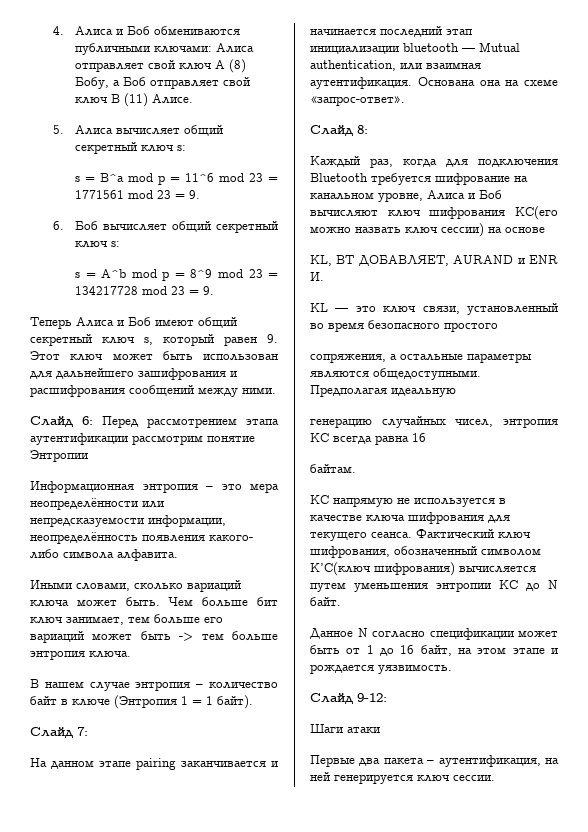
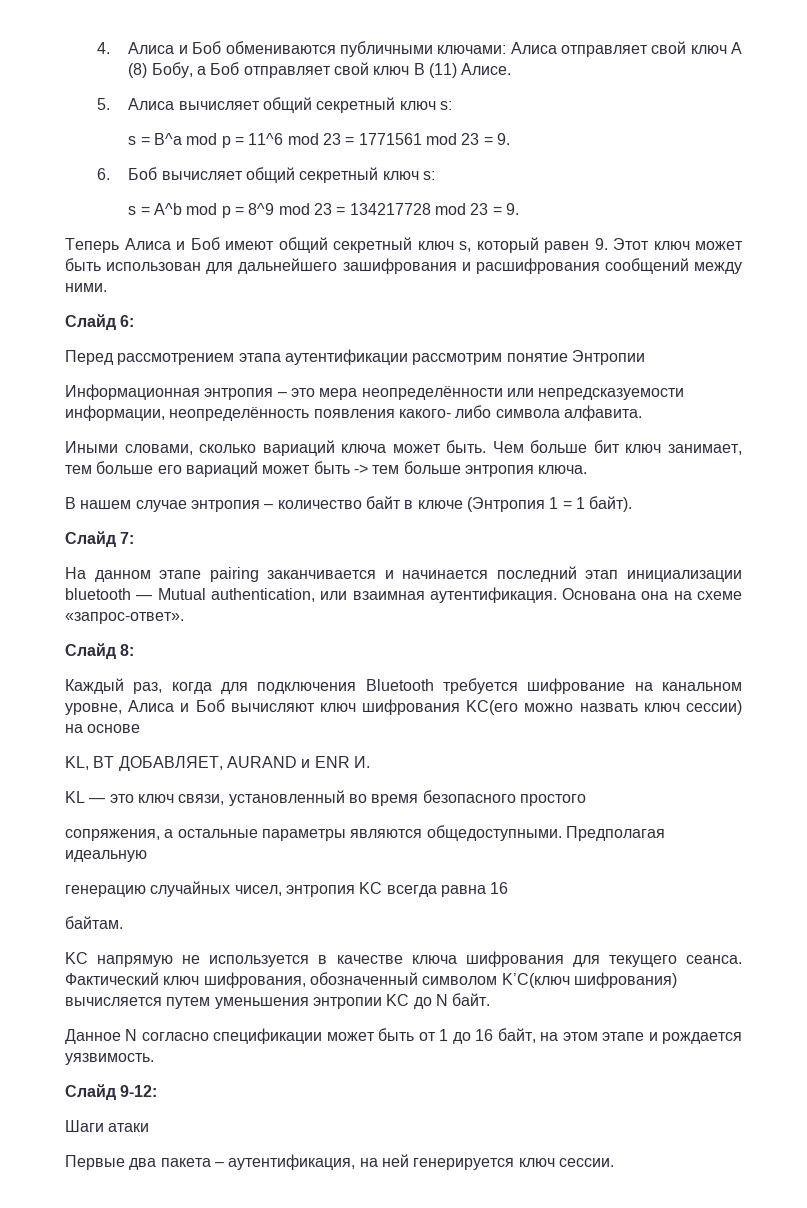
(93, 420) none -> (135, 321) //

